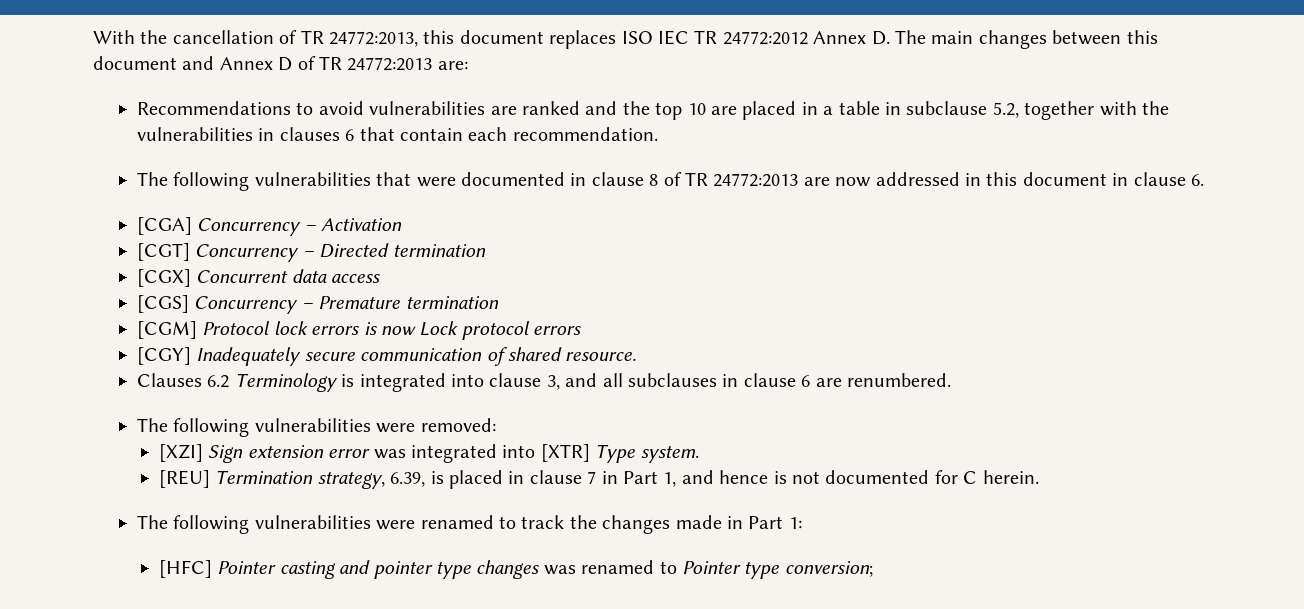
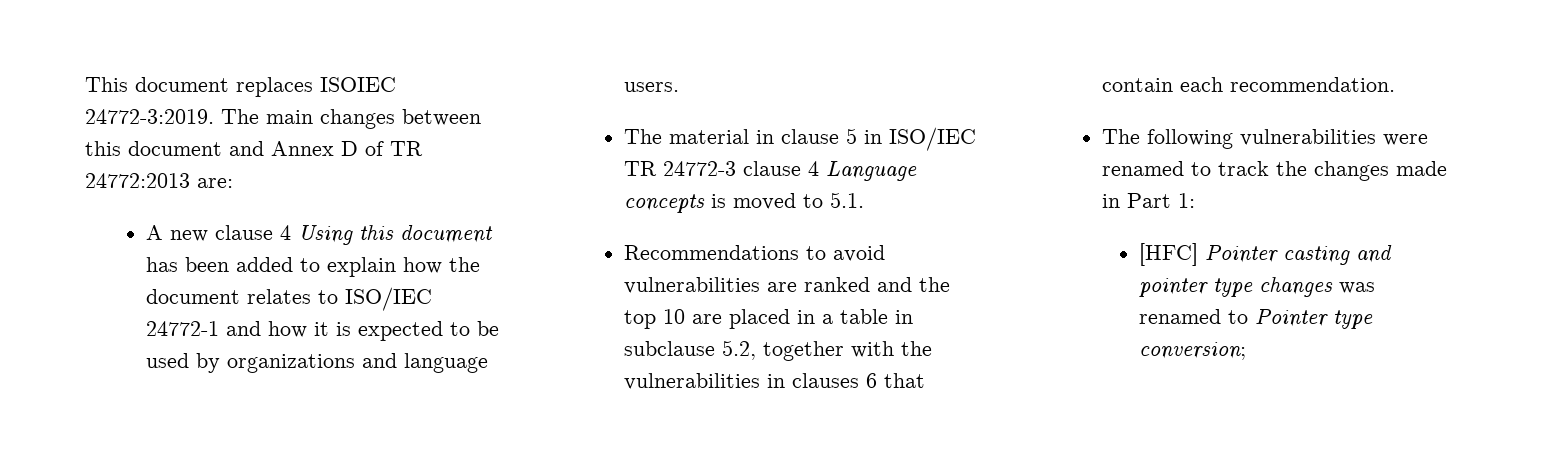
[93,30,890,49] With the cancellation of TR 24772:2013, this document replaces ISO IEC TR 24772:2012 Annex D. -> [85,77,396,97] [85,109,214,124] This document replaces ISOIEC 24772-3:2019.
(468, 65) none -> [146,225,494,245] [146,257,481,277] [146,287,433,311] [146,321,500,341] [146,353,489,373] [624,82,680,92] [624,127,977,151] [624,161,918,181] [624,192,865,213] // A new clause 4 Using this document has been added to explain how the document relates to ISO/IEC 24772-1 and how it is expected to be used by organizations and language users. // The material in clause 5 in ISO/IEC TR 24772-3 clause 4 Language concepts is moved to 5.1.
[137,172,1205,191] [137,217,403,236] [137,243,486,262] [137,269,381,287] [137,295,499,314] [137,321,582,340] [137,347,637,366] [137,373,952,392] [137,418,496,437] [159,444,699,463] [159,470,1039,489] // The following vulnerabilities that were documented in clause 8 of TR 24772:2013 are now addressed in this document in clause 6. // [CGA] Concurrency – Activation // [CGT] Concurrency – Directed termination // [CGX] Concurrent data access // [CGS] Concurrency – Premature termination // [CGM] Protocol lock errors is now Lock protocol errors // [CGY] Inadequately secure communication of shared resource. // Clauses 6.2 Terminology is integrated into clause 3, and all subclauses in clause 6 are renumbered. // The following vulnerabilities were removed: // [XZI] Sign extension error was integrated into [XTR] Type system. // [REU] Termination strategy, 6.39, is placed in clause 7 in Part 1, and hence is not documented for C herein. -> (1396, 84) none

